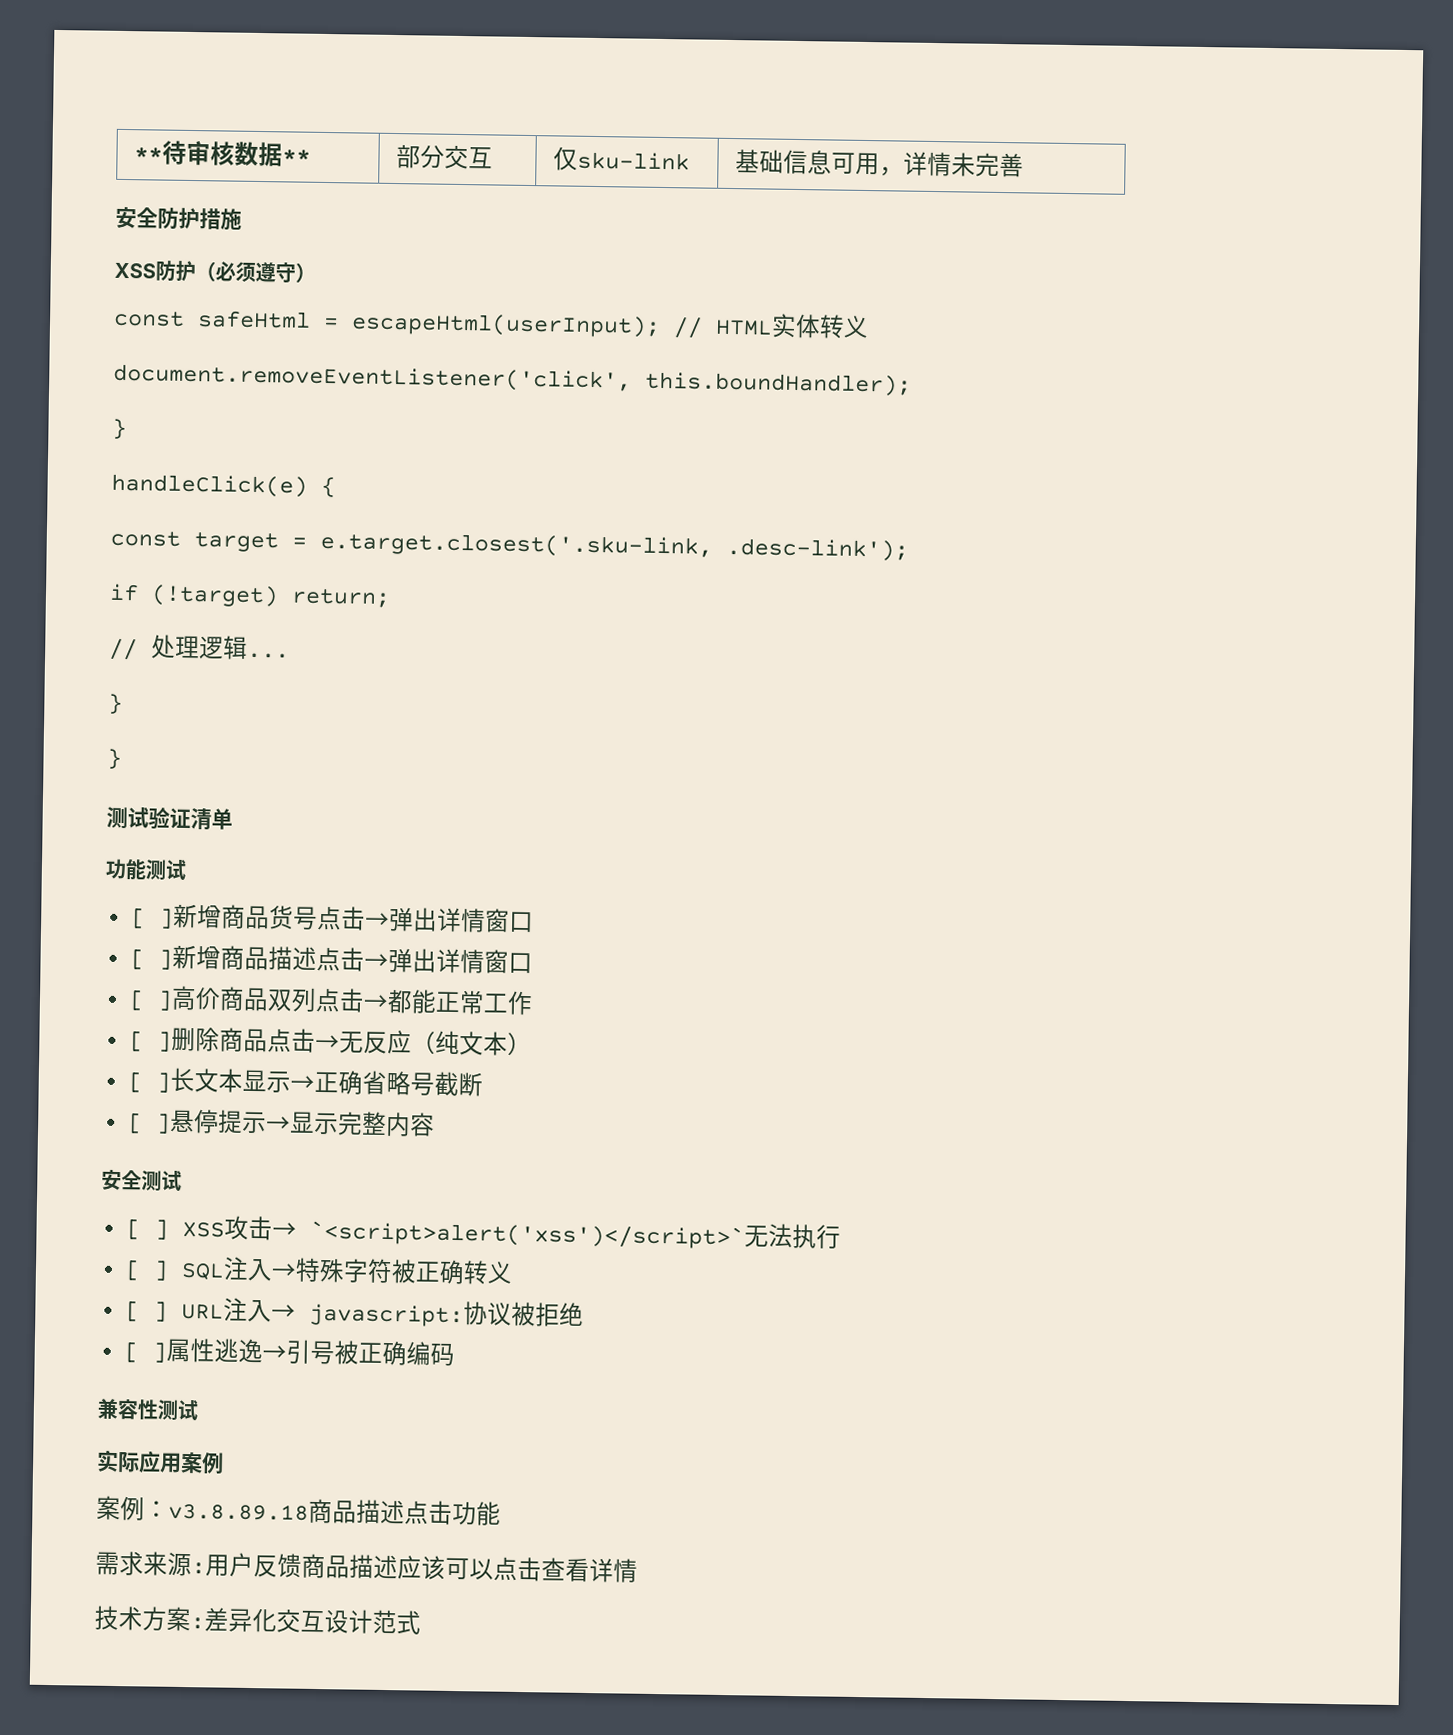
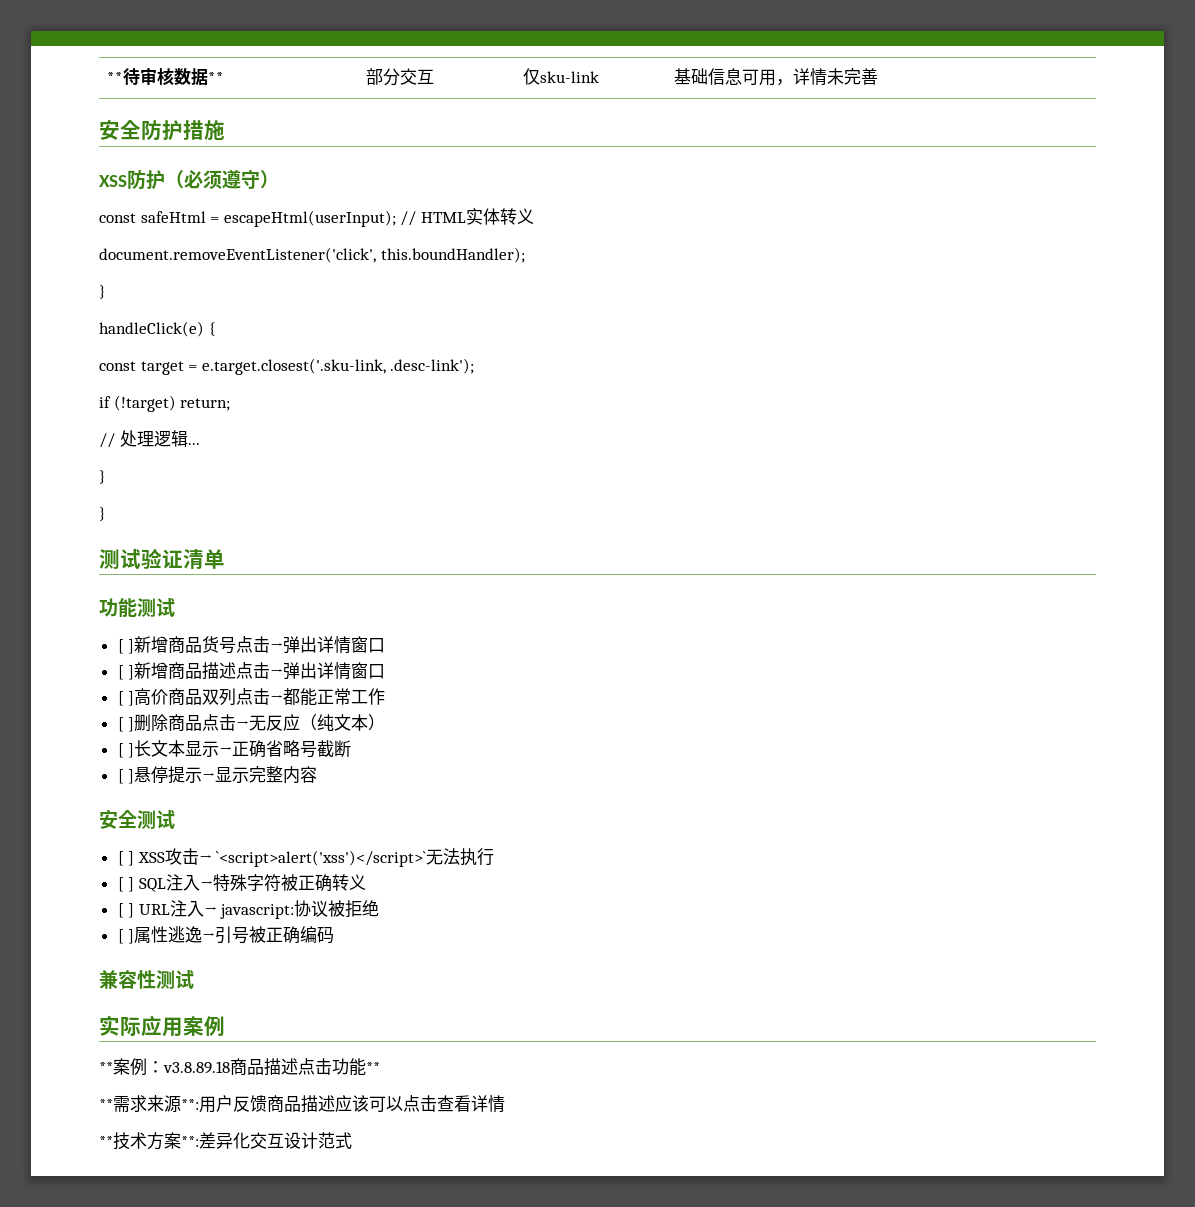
(224, 1463) none -> [99,1062,113,1073] **
(501, 1513) // -> [366,1062,380,1073] [99,1099,113,1110] ** // **
[191,1562,206,1575] : -> [181,1099,199,1110] **:
(638, 1570) none -> [99,1136,113,1147] **
[190,1617,205,1630] : -> [181,1136,199,1147] **:

